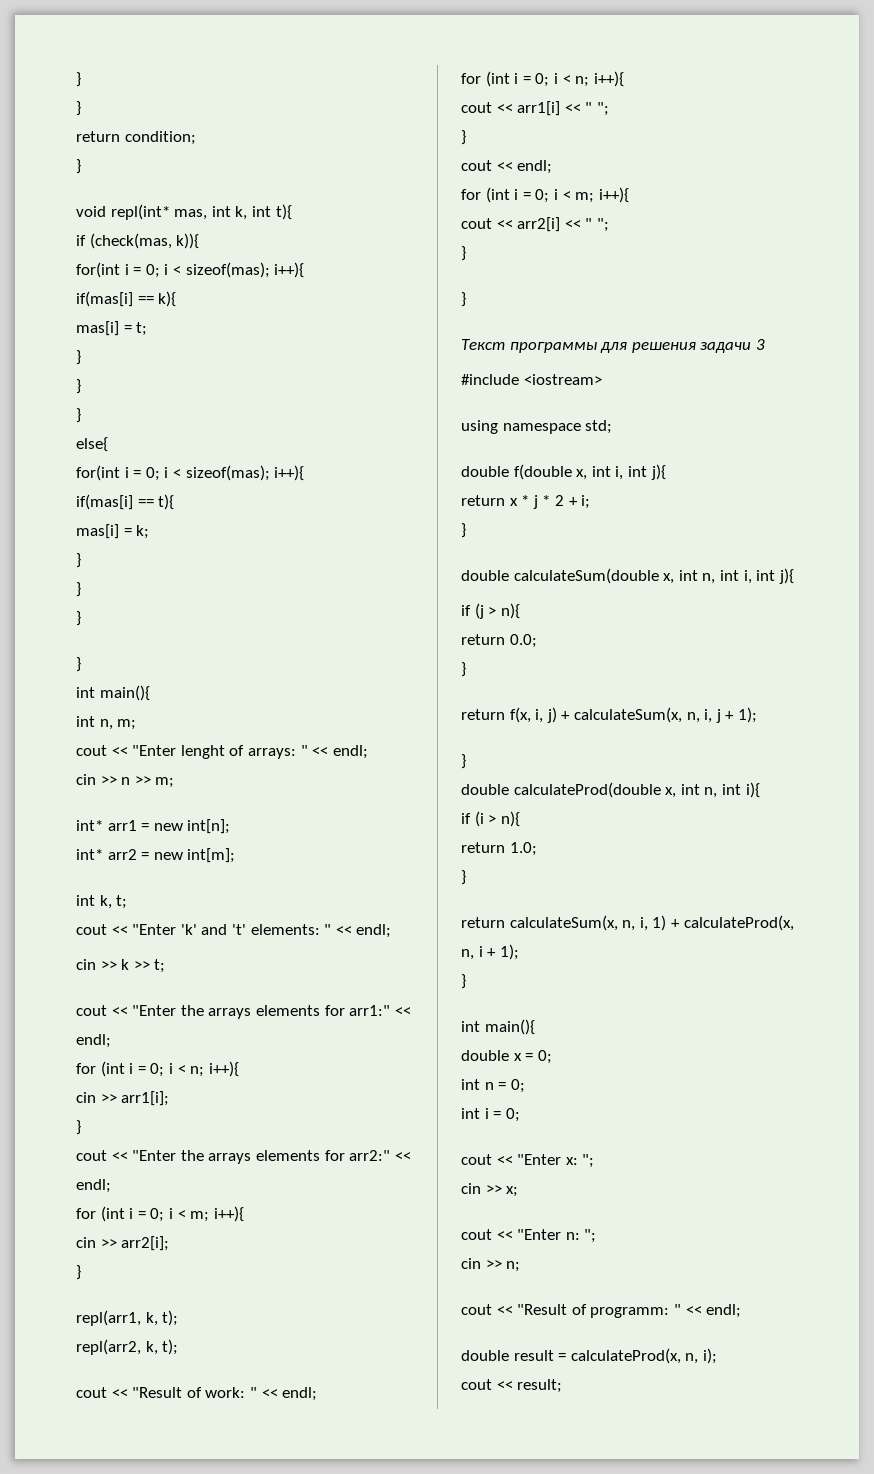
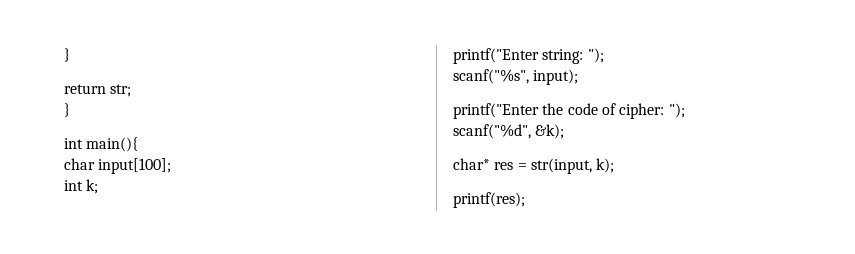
[76,72,81,87] [76,101,81,116] [76,131,196,145] [76,159,81,174] [76,204,292,220] [76,233,200,249] [76,262,305,278] [76,291,177,307] [76,321,148,336] [76,350,81,365] [76,379,81,394] [76,408,81,423] [76,437,108,452] [76,465,305,481] [76,494,175,510] [76,524,150,539] [76,553,81,568] [76,582,81,597] [76,611,81,626] [76,657,81,672] [76,685,150,701] [76,716,137,730] [76,745,368,759] [76,774,175,788] [76,819,231,834] [76,848,236,863] [76,895,128,909] [76,924,392,938] [76,959,166,973] [76,1005,411,1019] [76,1034,111,1048] [76,1061,239,1077] [76,1091,170,1106] [76,1120,81,1135] [76,1150,411,1164] [76,1179,111,1193] [76,1206,244,1222] [76,1236,170,1251] [76,1265,81,1280] [76,1310,179,1326] [76,1339,179,1355] [76,1387,318,1401] [461,71,624,87] [461,101,609,116] [461,130,466,145] [461,160,553,174] [461,187,629,203] [461,217,609,232] [461,246,466,261] [461,292,466,307] [461,339,765,353] [461,374,602,385] [461,420,613,434] [461,464,666,480] [461,495,591,509] [461,523,466,538] [461,568,794,584] [461,603,520,619] [461,634,537,648] [461,662,466,677] [461,707,757,723] [461,754,466,769] [461,782,760,798] [461,811,520,827] [461,842,537,856] [461,870,466,885] [461,915,794,931] [461,944,519,960] [461,974,466,989] [461,1019,535,1035] [461,1050,552,1064] [461,1079,525,1093] [461,1108,520,1122] [461,1154,595,1168] [461,1183,519,1197] [461,1229,597,1243] [461,1258,521,1272] [461,1304,742,1318] [461,1348,717,1364] [461,1379,563,1393] } // } // return condition; // } // void repl(int* mas, int k, int t){ // if (check(mas, k)){ // for(int i = 0; i < sizeof(mas); i++){ // if(mas[i] == k){ // mas[i] = t; // } // } // } // else{ // for(int i = 0; i < sizeof(mas); i++){ // if(mas[i] == t){ // mas[i] = k; // } // } // } // } // int main(){ // int n, m; // cout << "Enter lenght of arrays: " << endl; // cin >> n >> m; // int* arr1 = new int[n]; // int* arr2 = new int[m]; // int k, t; // cout << "Enter 'k' and 't' elements: " << endl; // cin >> k >> t; // cout << "Enter the arrays elements for arr1:" << endl; // for (int i = 0; i < n; i++){ // cin >> arr1[i]; // } // cout << "Enter the arrays elements for arr2:" << endl; // for (int i = 0; i < m; i++){ // cin >> arr2[i]; // } // repl(arr1, k, t); // repl(arr2, k, t); // cout << "Result of work: " << endl; // for (int i = 0; i < n; i++){ // cout << arr1[i] << " "; // } // cout << endl; // for (int i = 0; i < m; i++){ // cout << arr2[i] << " "; // } // } // Текст программы для решения задачи 3 // #include <iostream> // using namespace std; // double f(double x, int i, int j){ // return x * j * 2 + i; // } // double calculateSum(double x, int n, int i, int j){ // if (j > n){ // return 0.0; // } // return f(x, i, j) + calculateSum(x, n, i, j + 1); // } // double calculateProd(double x, int n, int i){ // if (i > n){ // return 1.0; // } // return calculateSum(x, n, i, 1) + calculateProd(x, n, i + 1); // } // int main(){ // double x = 0; // int n = 0; // int i = 0; // cout << "Enter x: "; // cin >> x; // cout << "Enter n: "; // cin >> n; // cout << "Result of programm: " << endl; // double result = calculateProd(x, n, i); // cout << result; -> [64,48,70,62] [64,84,132,97] [64,103,70,117] [64,137,139,152] [64,158,172,174] [64,179,99,194] [453,48,604,64] [453,69,579,85] [453,103,685,119] [453,124,565,139] [453,158,615,174] [453,192,525,208] } // return str; // } // int main(){ // char input[100]; // int k; // printf("Enter string: "); // scanf("%s", input); // printf("Enter the code of cipher: "); // scanf("%d", &k); // char* res = str(input, k); // printf(res);

